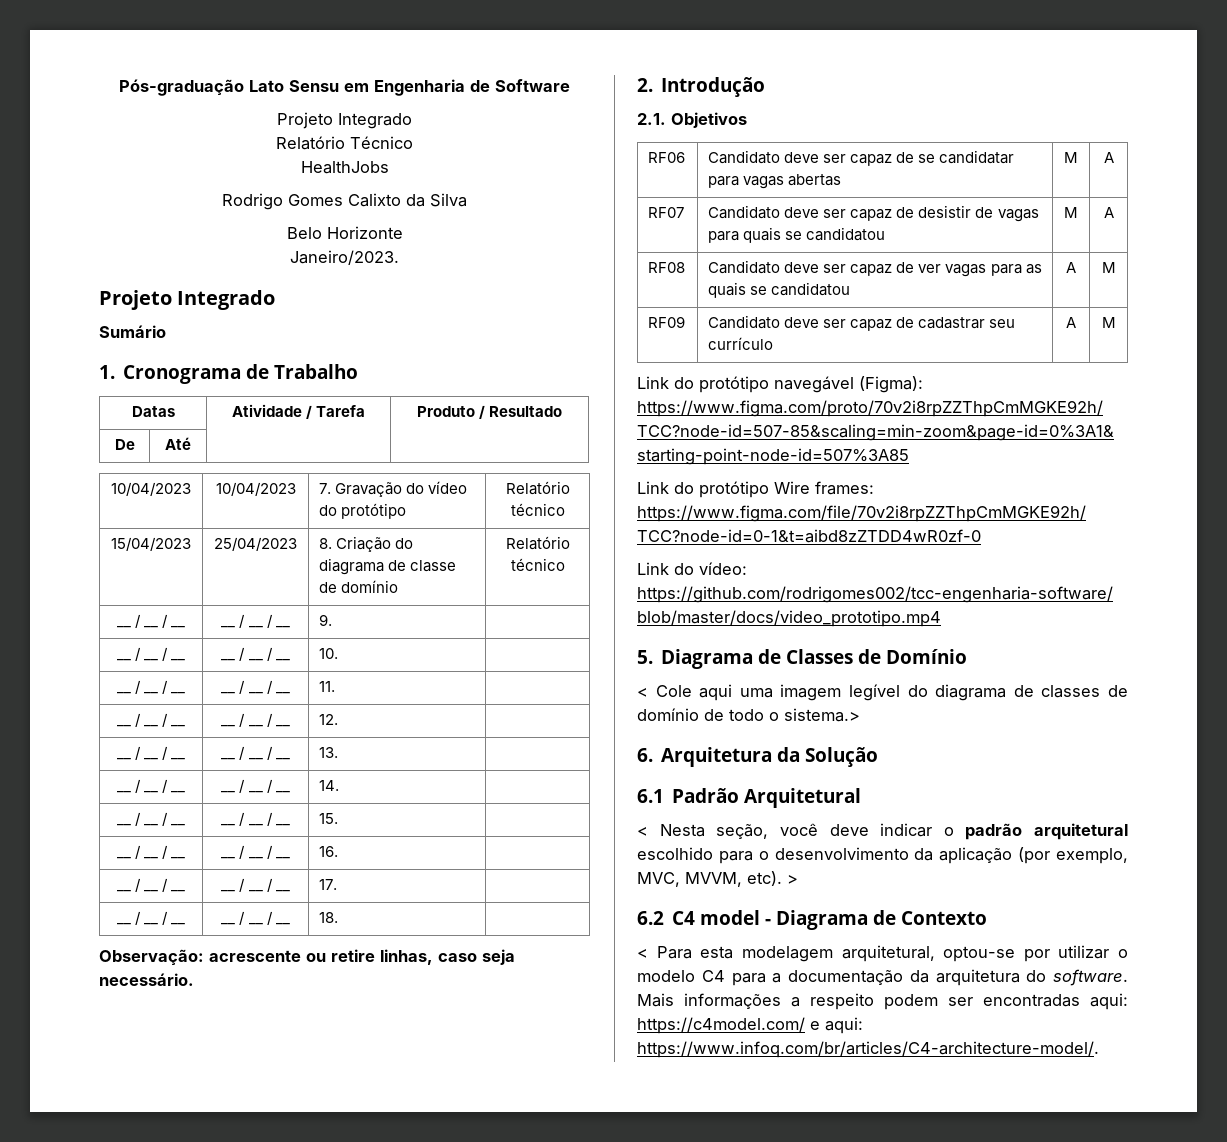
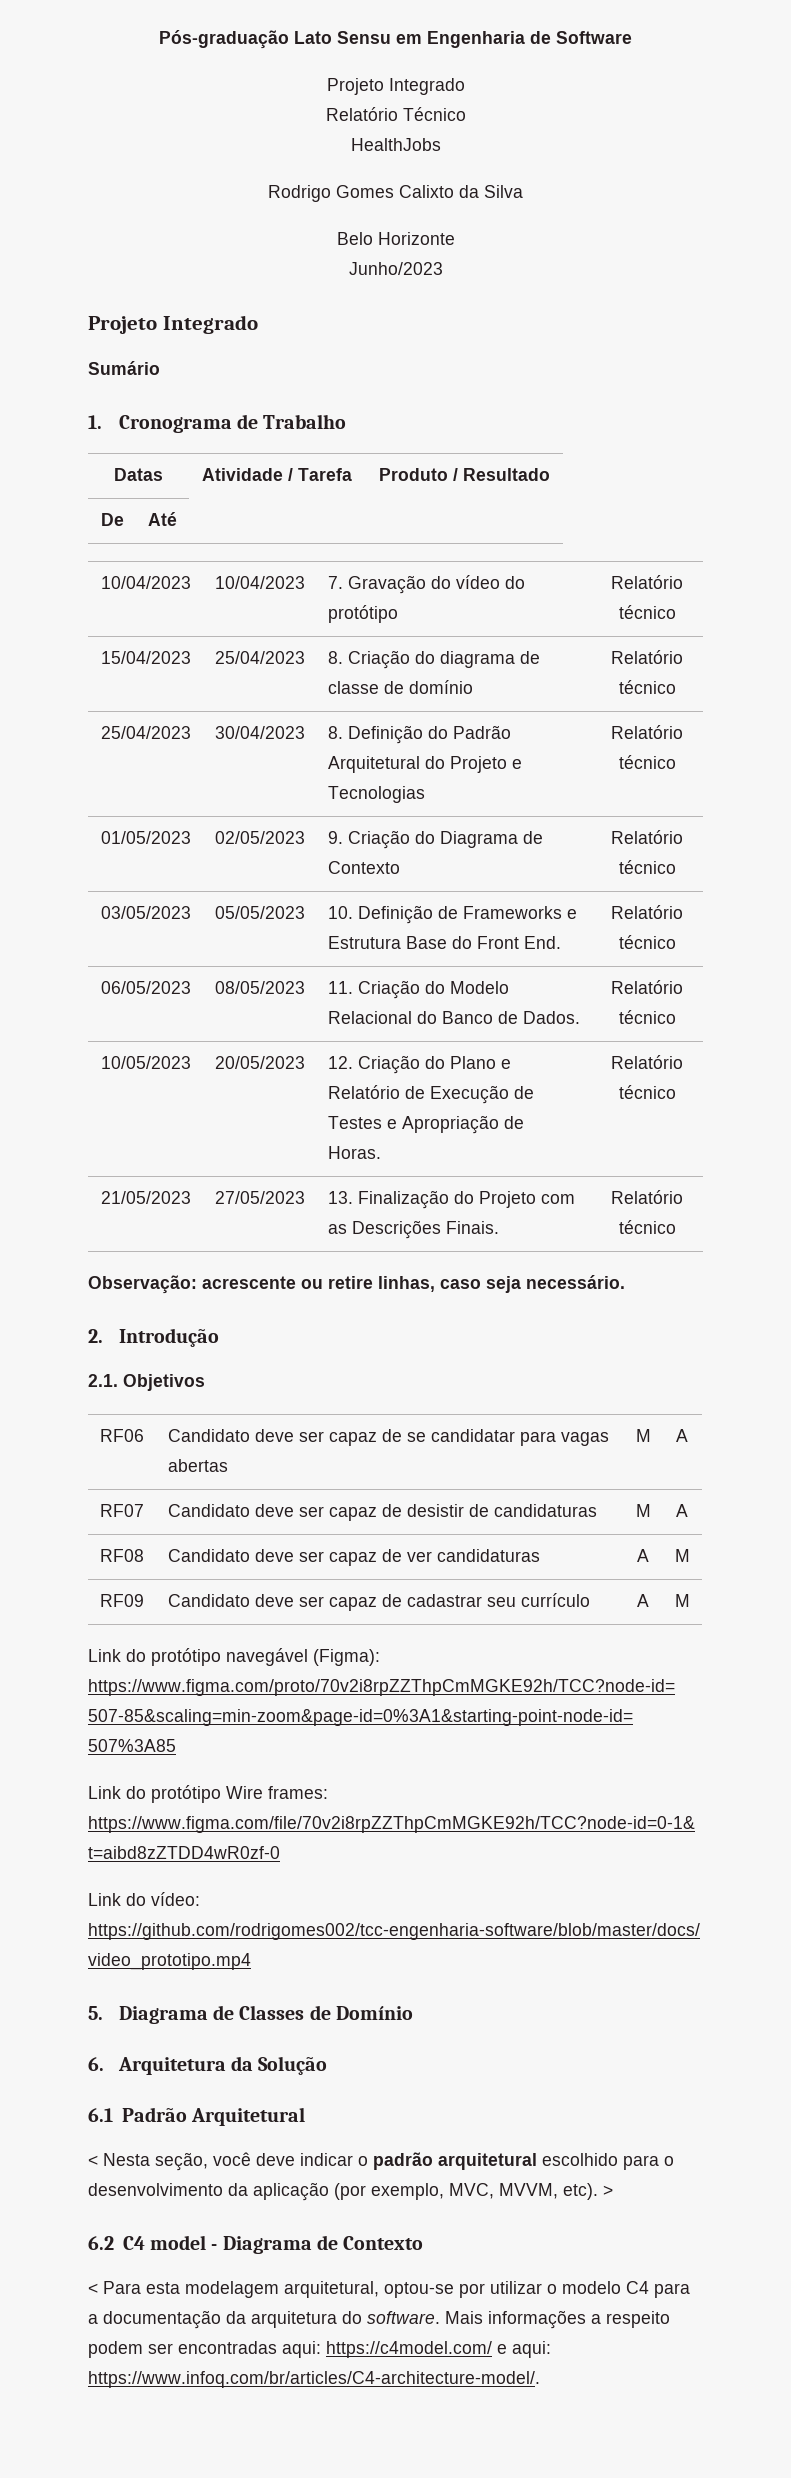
[290,250,399,265] Janeiro/2023. -> [348,262,443,275] Junho/2023
[116,614,186,628] [221,614,290,628] [319,614,333,626] [116,647,186,661] [221,647,290,661] [319,648,339,659] [116,680,186,694] [221,680,290,694] [319,681,336,692] [116,713,186,727] [221,713,290,727] [319,714,339,725] [116,746,186,760] [221,746,290,760] [319,747,339,758] [116,779,186,793] [221,779,290,793] [319,780,340,791] [116,812,186,826] [221,812,290,826] [319,813,339,824] [116,845,186,859] [221,845,290,859] [319,846,339,857] [116,878,186,892] [221,878,290,892] [319,879,338,890] [116,911,186,925] [221,911,290,925] [319,912,339,923] __ / __ / __ | __ / __ / __ | 9. | // __ / __ / __ | __ / __ / __ | 10. | // __ / __ / __ | __ / __ / __ | 11. | // __ / __ / __ | __ / __ / __ | 12. | // __ / __ / __ | __ / __ / __ | 13. | // __ / __ / __ | __ / __ / __ | 14. | // __ / __ / __ | __ / __ / __ | 15. | // __ / __ / __ | __ / __ / __ | 16. | // __ / __ / __ | __ / __ / __ | 17. | // __ / __ / __ | __ / __ / __ | 18. | -> [100,726,191,739] [214,726,305,739] [327,725,511,744] [327,756,522,773] [327,786,425,803] [611,725,683,739] [618,755,676,769] [100,831,191,844] [214,831,305,844] [327,830,543,849] [327,861,400,874] [611,830,683,844] [618,860,676,874] [100,906,191,919] [214,906,305,919] [327,905,577,924] [327,936,561,949] [611,905,683,919] [618,935,676,949] [100,981,191,994] [214,981,305,994] [327,980,509,999] [327,1011,580,1024] [611,980,683,994] [618,1010,676,1024] [100,1056,191,1069] [214,1056,305,1069] [327,1055,511,1074] [327,1085,534,1104] [327,1115,524,1134] [327,1146,381,1159] [611,1055,683,1069] [618,1085,676,1099] [100,1191,191,1204] [214,1191,305,1204] [327,1190,575,1209] [327,1220,499,1239] [611,1190,683,1204] [618,1220,676,1234] 25/04/2023 | 30/04/2023 | 8. Definição do Padrão Arquitetural do Projeto e Tecnologias | Relatório técnico // 01/05/2023 | 02/05/2023 | 9. Criação do Diagrama de Contexto | Relatório técnico // 03/05/2023 | 05/05/2023 | 10. Definição de Frameworks e Estrutura Base do Front End. | Relatório técnico // 06/05/2023 | 08/05/2023 | 11. Criação do Modelo Relacional do Banco de Dados. | Relatório técnico // 10/05/2023 | 20/05/2023 | 12. Criação do Plano e Relatório de Execução de Testes e Apropriação de Horas. | Relatório técnico // 21/05/2023 | 27/05/2023 | 13. Finalização do Projeto com as Descrições Finais. | Relatório técnico
[997,209,1039,222] [708,227,886,243] vagas para quais se candidatou -> [493,1504,597,1517] candidaturas
[945,264,1042,277] [708,282,851,298] vagas para as quais se candidatou -> [436,1549,540,1562] candidaturas
[637,684,1128,701] [637,708,860,722] // < Cole aqui uma imagem legível do diagrama de classes de domínio de todo o sistema.> -> (413, 2013) none

